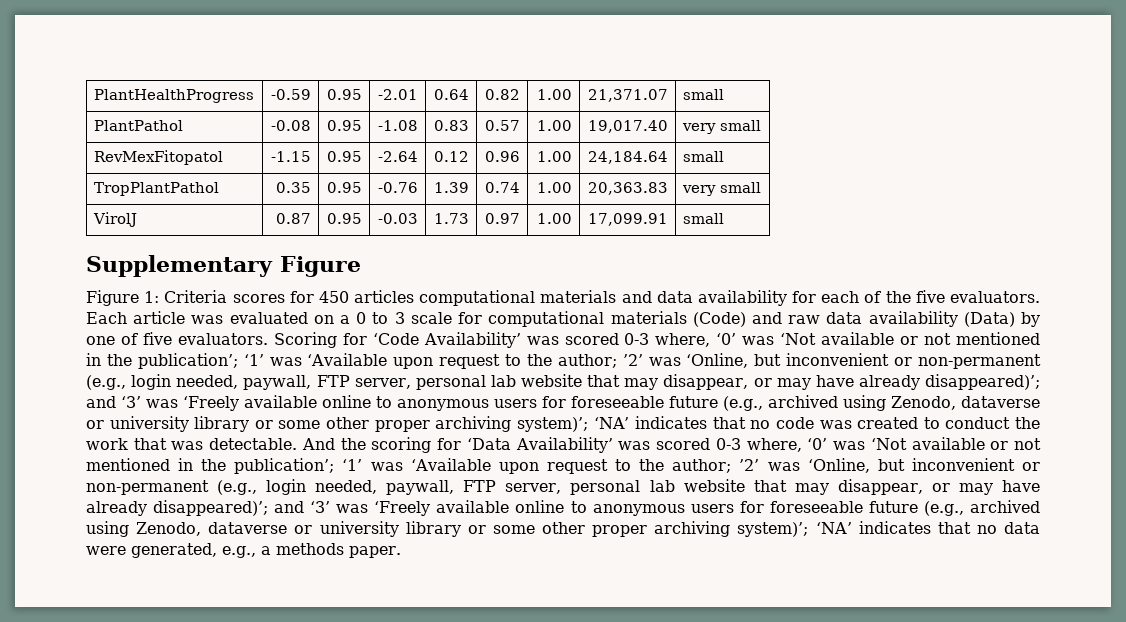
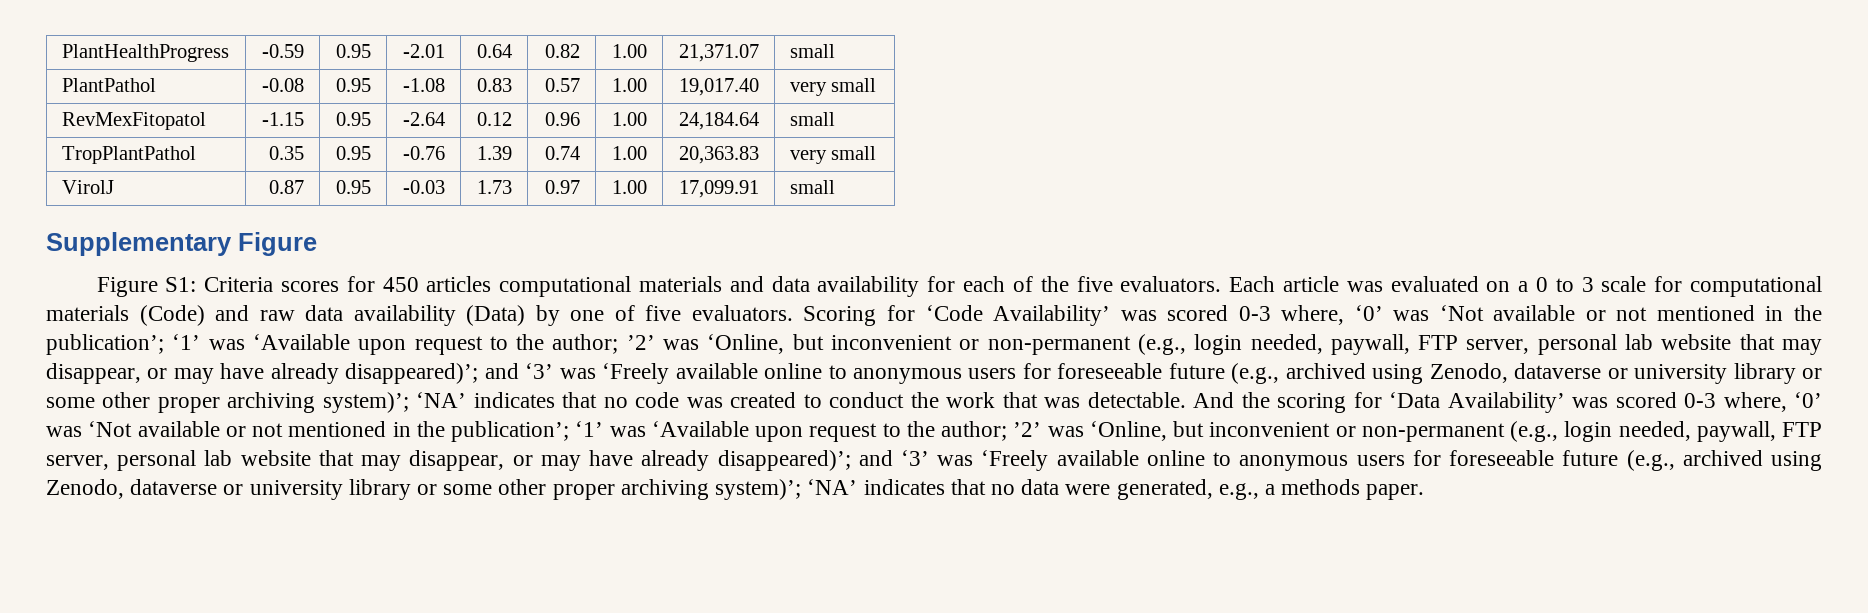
[144,291,160,303] 1: -> [165,277,197,292] S1:

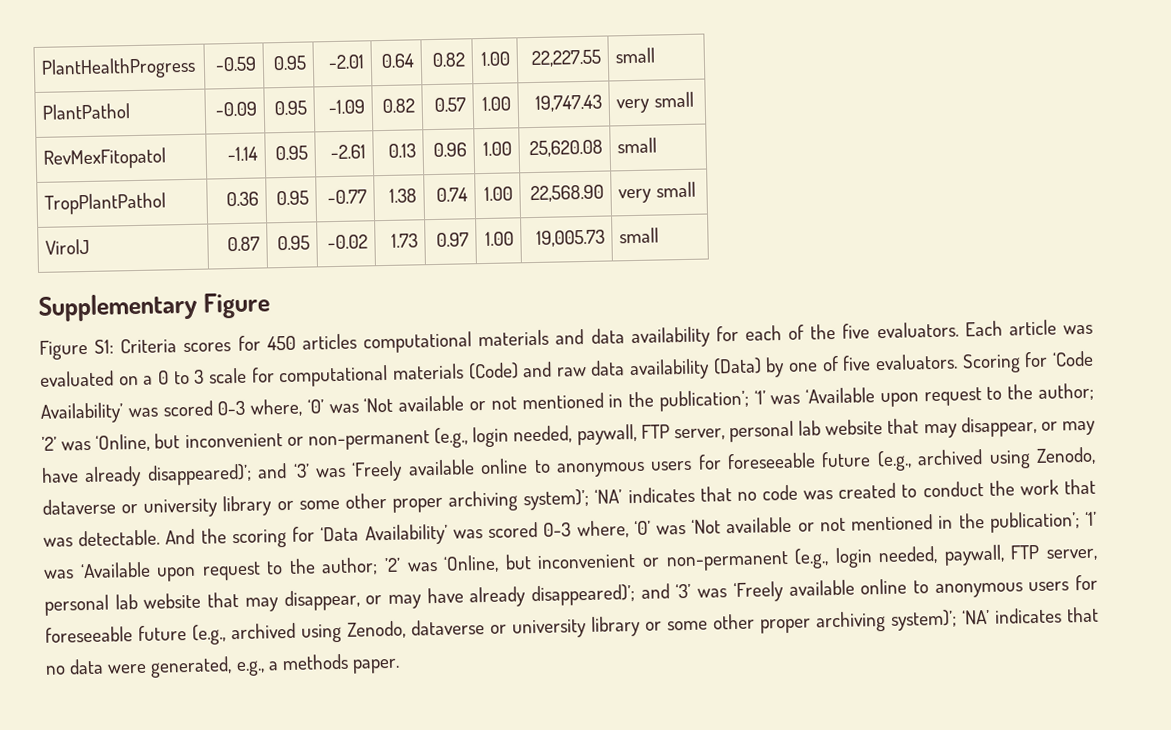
[679,44,760,62] 21,371.07 -> [530,49,601,68] 22,227.55
[262,78,305,92] [336,78,372,92] [403,78,446,92] [477,78,513,92] -0.08 | 0.95 | -1.08 | 0.83 -> [214,101,257,117] [273,100,307,116] [327,99,365,115] [381,98,415,114] -0.09 | 0.95 | -1.09 | 0.82
[679,78,760,96] 19,017.40 -> [534,94,602,112] 19,747.43
[262,112,305,126] [336,112,372,126] [403,112,446,126] [477,112,513,126] -1.15 | 0.95 | -2.64 | 0.12 -> [226,146,258,162] [274,145,308,161] [329,144,366,160] [387,143,416,158] -1.14 | 0.95 | -2.61 | 0.13
[679,112,760,130] 24,184.64 -> [528,139,603,158] 25,620.08
[269,146,305,160] [336,146,372,160] [403,146,446,160] [477,146,513,160] 0.35 | 0.95 | -0.76 | 1.39 -> [225,191,259,207] [275,190,309,206] [326,189,367,205] [388,188,417,203] 0.36 | 0.95 | -0.77 | 1.38
[679,146,760,164] 20,363.83 -> [529,184,604,203] 22,568.90
[403,180,446,194] -0.03 -> [326,234,368,250] -0.02
[679,180,760,198] 17,099.91 -> [535,229,605,247] 19,005.73

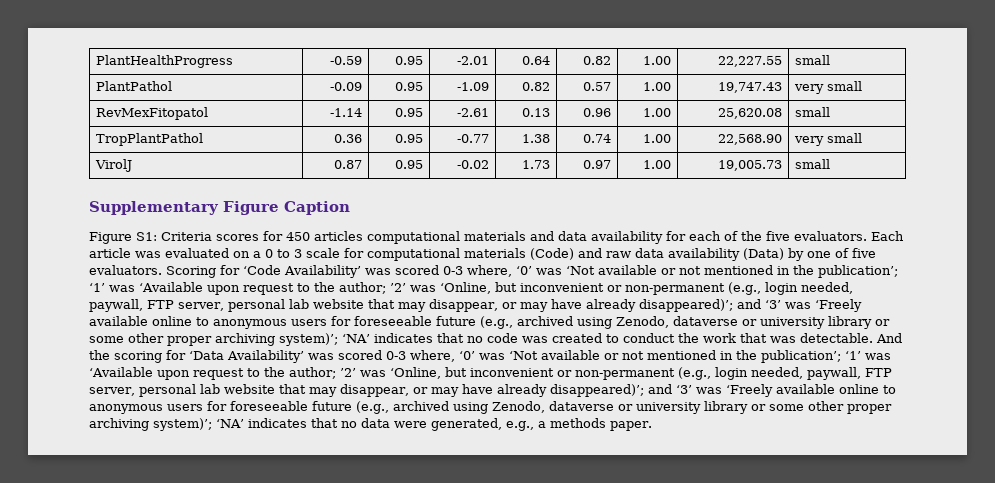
(270, 305) none -> [284,201,350,215] Caption

